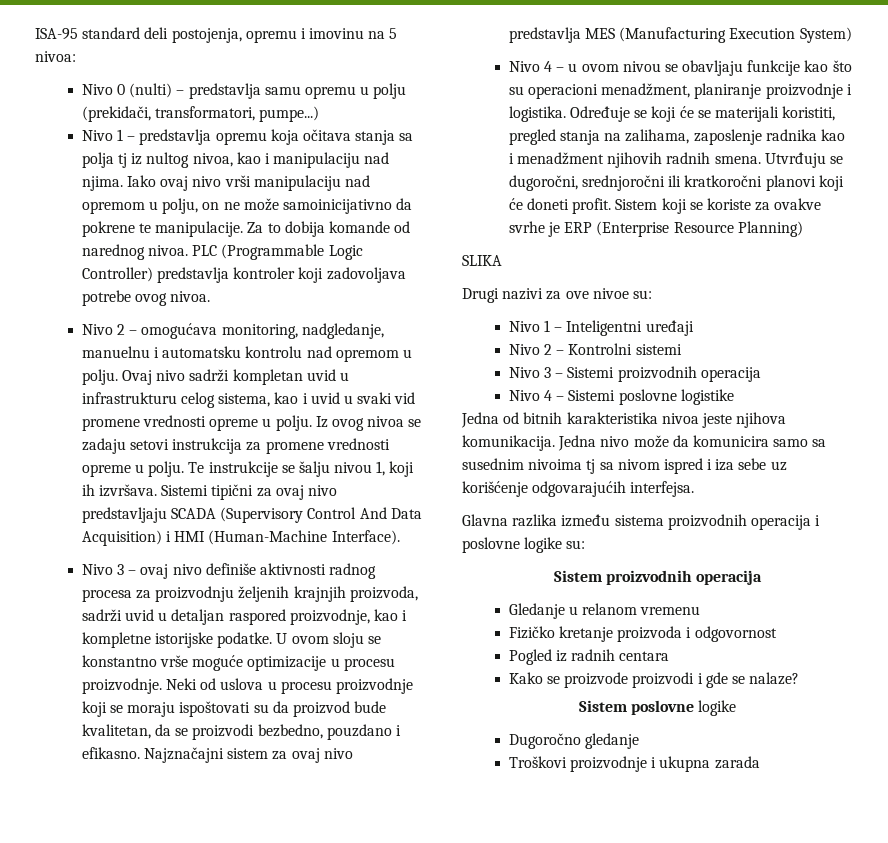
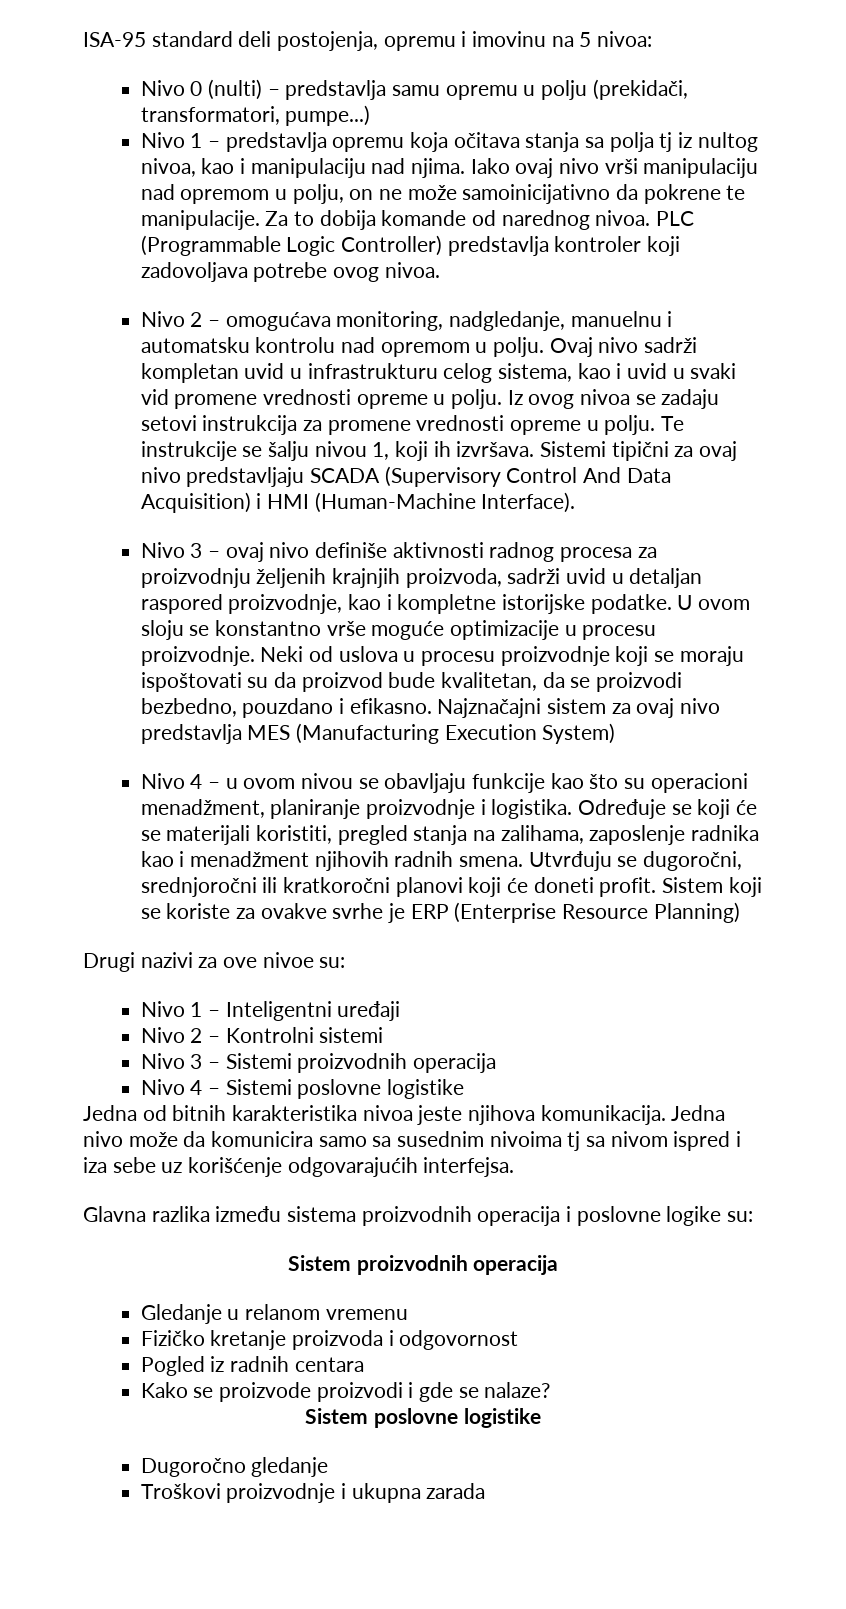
[462,255,502,266] // SLIKA -> (740, 912) none
[698,700,737,716] logike -> [463,1408,541,1428] logistike

